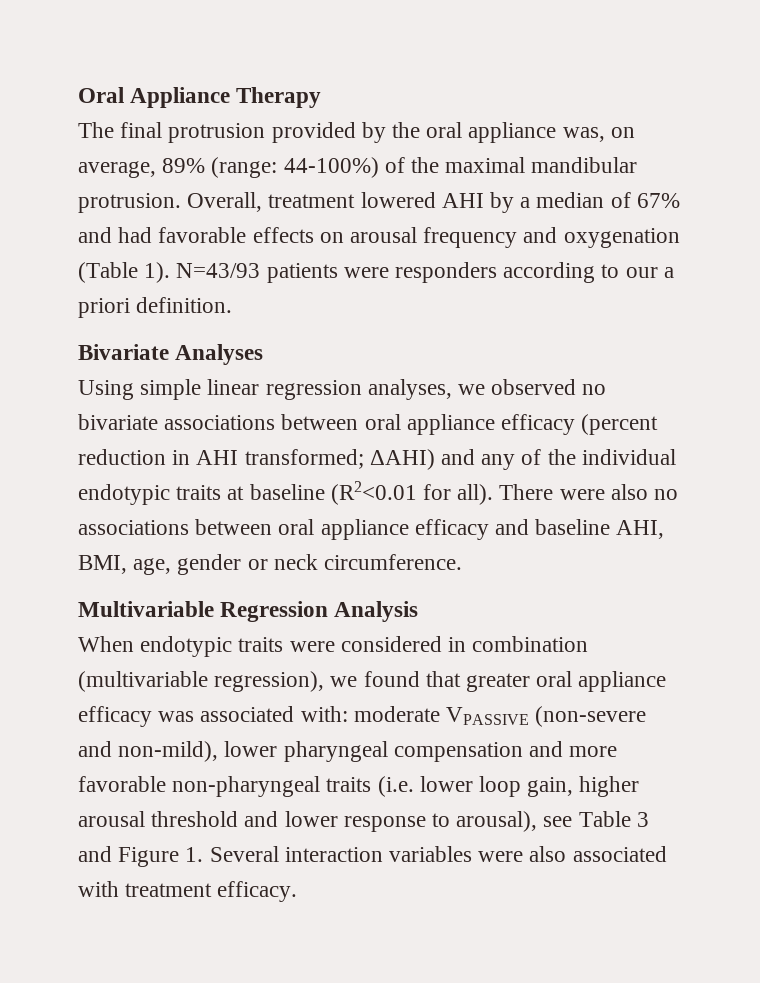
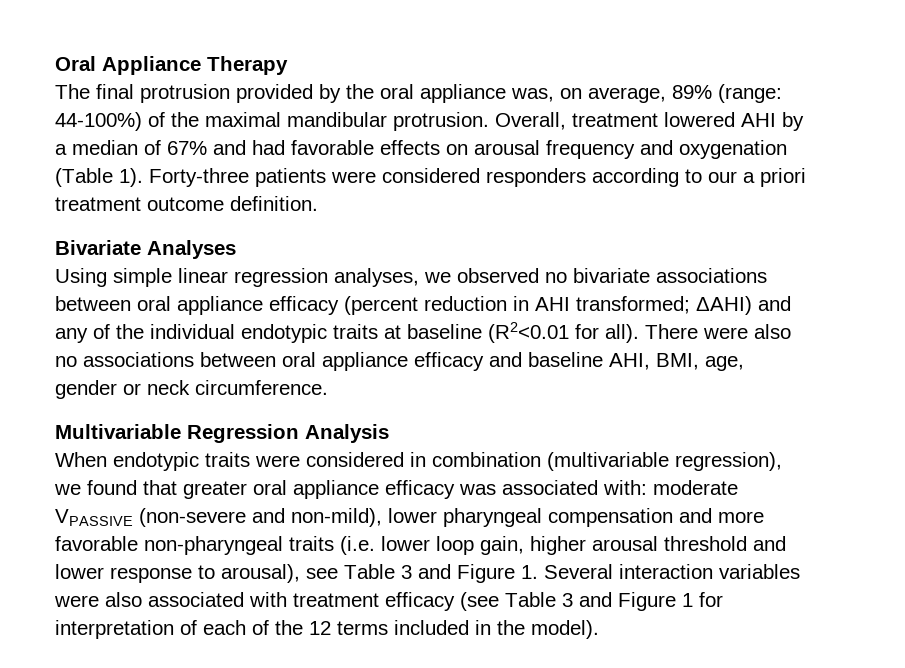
[176,263,261,278] N=43/93 -> [149,168,249,187] Forty-three
(389, 272) none -> [382,168,480,183] considered
(130, 308) none -> [55,197,224,211] treatment outcome
[217,881,298,902] efficacy. -> [385,592,723,611] [55,620,599,639] efficacy (see Table 3 and Figure 1 for interpretation of each of the 12 terms included in the model).

